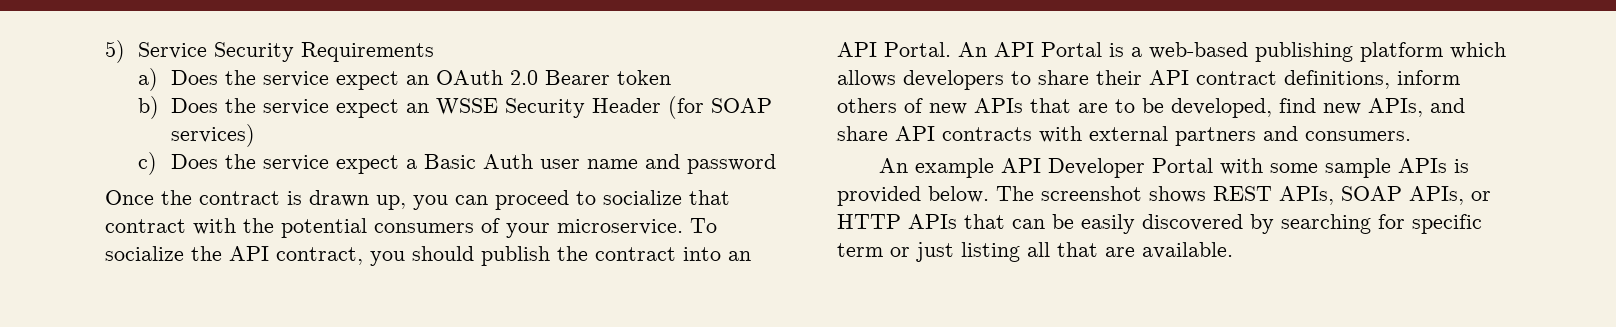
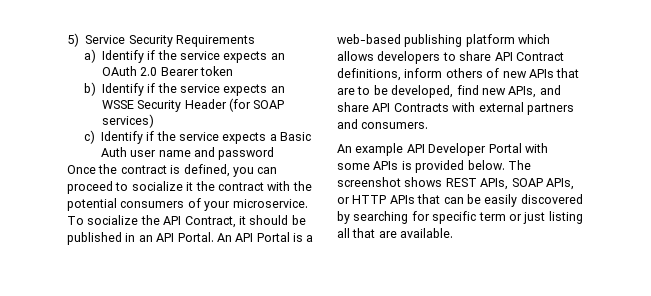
[170,70,399,90] Does the service expect -> [101,50,268,63] Identify if the service expects
[170,98,399,118] Does the service expect -> [101,83,268,96] Identify if the service expects
[170,154,399,174] Does the service expect -> [100,131,267,144] Identify if the service expects
[309,190,406,210] drawn up, -> [183,164,230,177] defined,
[689,190,730,205] that -> [186,181,215,191] it the
[276,246,721,266] contract, you should publish the contract into -> [184,215,306,228] [67,232,136,245] Contract, it should be published in
[1096,70,1277,85] their API contract -> [494,52,564,61] API Contract
[942,127,1032,141] contracts -> [393,103,449,112] Contracts
[1325,158,1392,178] sample -> (370, 166) none

